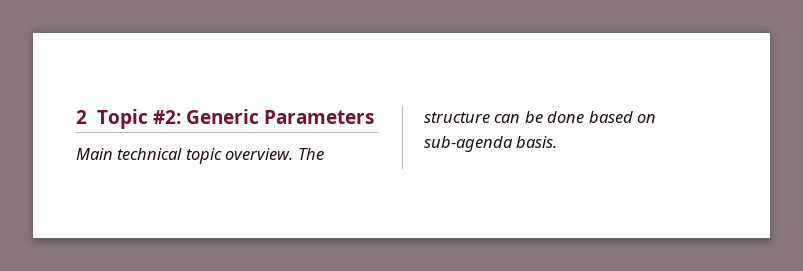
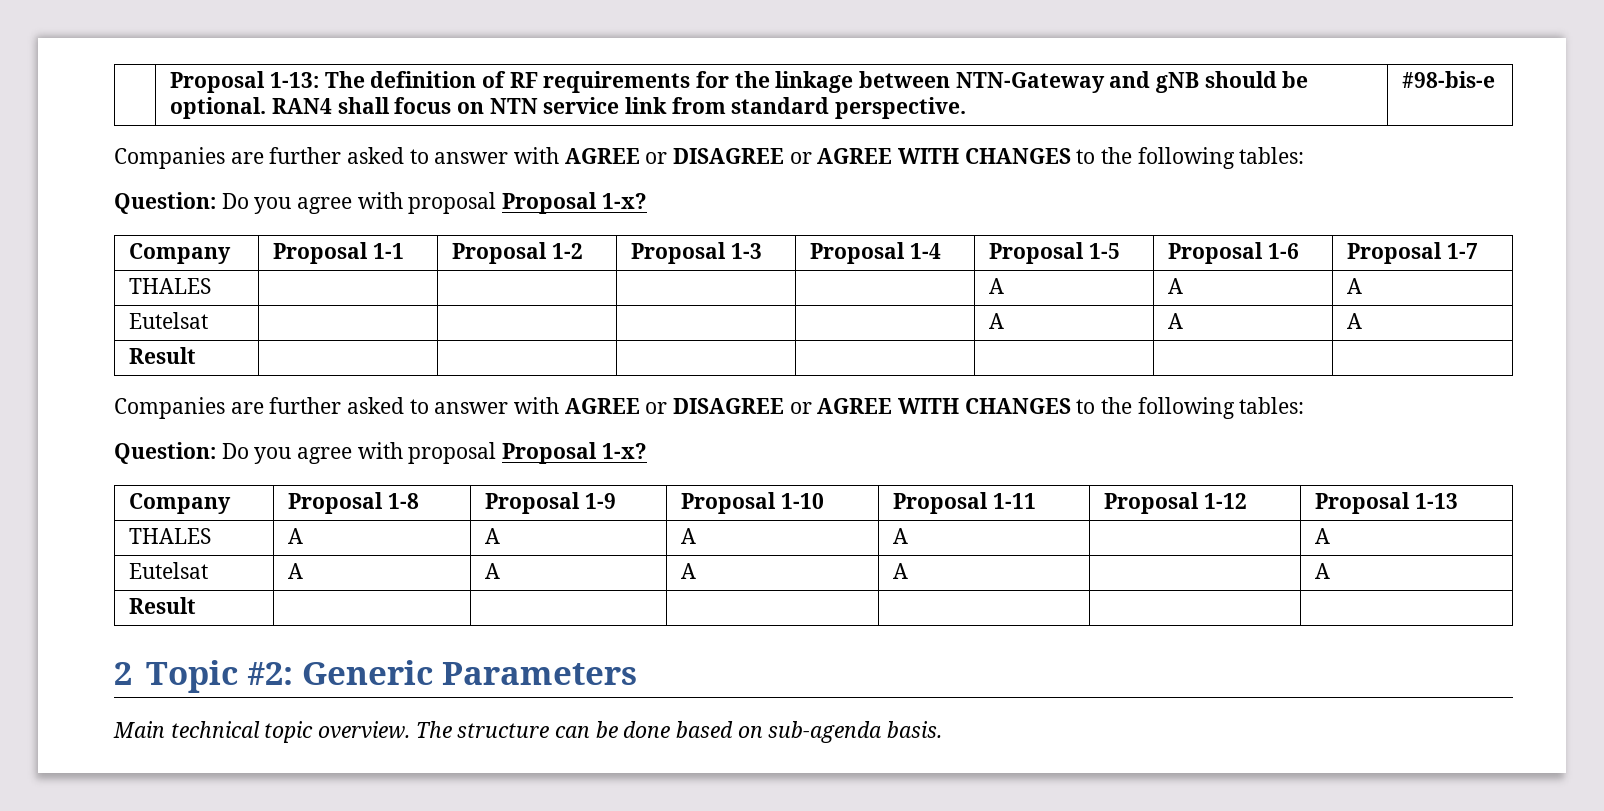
(76, 117) none -> [170,71,1309,93] [170,97,966,119] [1402,71,1496,88] [114,147,1305,169] [114,192,647,214] [129,243,232,264] [273,242,404,264] [452,242,583,264] [631,242,762,264] [810,242,941,264] [989,242,1120,264] [1168,242,1299,264] [1347,242,1478,264] [129,278,212,294] [989,278,1005,294] [1168,278,1184,294] [1347,278,1363,294] [129,312,209,329] [989,313,1005,329] [1168,313,1184,329] [1347,313,1363,329] [129,347,197,364] [114,397,1305,419] [114,442,647,464] [129,493,232,514] [288,492,419,514] [485,492,616,514] [681,492,824,514] [893,492,1036,514] [1104,492,1247,514] [1315,492,1458,514] [129,528,212,544] [288,528,304,544] [485,528,501,544] [681,528,697,544] [893,528,909,544] [1315,528,1331,544] [129,562,209,579] [288,563,304,579] [485,563,501,579] [681,563,697,579] [893,563,909,579] [1315,563,1331,579] [129,597,197,614] | Proposal 1-13: The definition of RF requirements for the linkage between NTN-Gateway and gNB should be optional. RAN4 shall focus on NTN service link from standard perspective. | #98-bis-e // Companies are further asked to answer with AGREE or DISAGREE or AGREE WITH CHANGES to the following tables: // Question: Do you agree with proposal Proposal 1-x? // Company | Proposal 1-1 | Proposal 1-2 | Proposal 1-3 | Proposal 1-4 | Proposal 1-5 | Proposal 1-6 | Proposal 1-7 // THALES | | | | | A | A | A // Eutelsat | | | | | A | A | A // Result | | | | | | | // Companies are further asked to answer with AGREE or DISAGREE or AGREE WITH CHANGES to the following tables: // Question: Do you agree with proposal Proposal 1-x? // Company | Proposal 1-8 | Proposal 1-9 | Proposal 1-10 | Proposal 1-11 | Proposal 1-12 | Proposal 1-13 // THALES | A | A | A | A | | A // Eutelsat | A | A | A | A | | A // Result | | | | | | //

